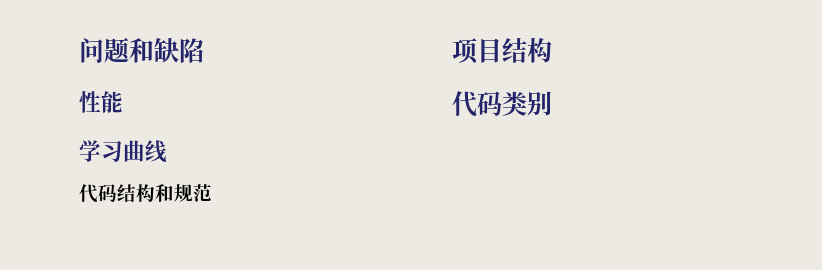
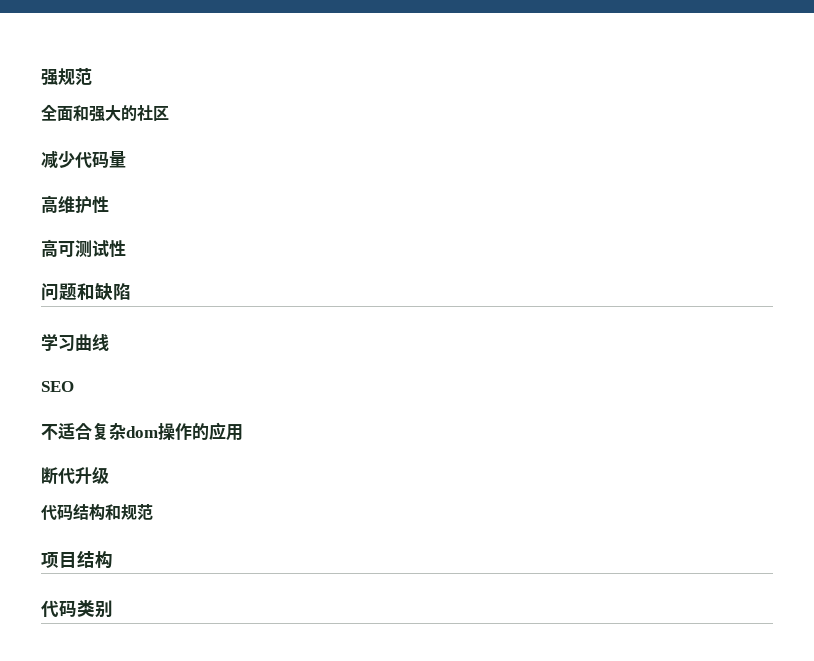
(79, 50) none -> [41,67,92,86] [41,104,169,122] [41,151,126,169] [41,195,109,214] [41,239,126,257] 强规范 // 全面和强大的社区 // 减少代码量 // 高维护性 // 高可测试性 //
[79,91,123,113] // 性能 -> (131, 291) none
(167, 151) none -> [41,381,74,392] [41,422,243,441] [41,466,109,485] // SEO // 不适合复杂dom操作的应用 // 断代升级

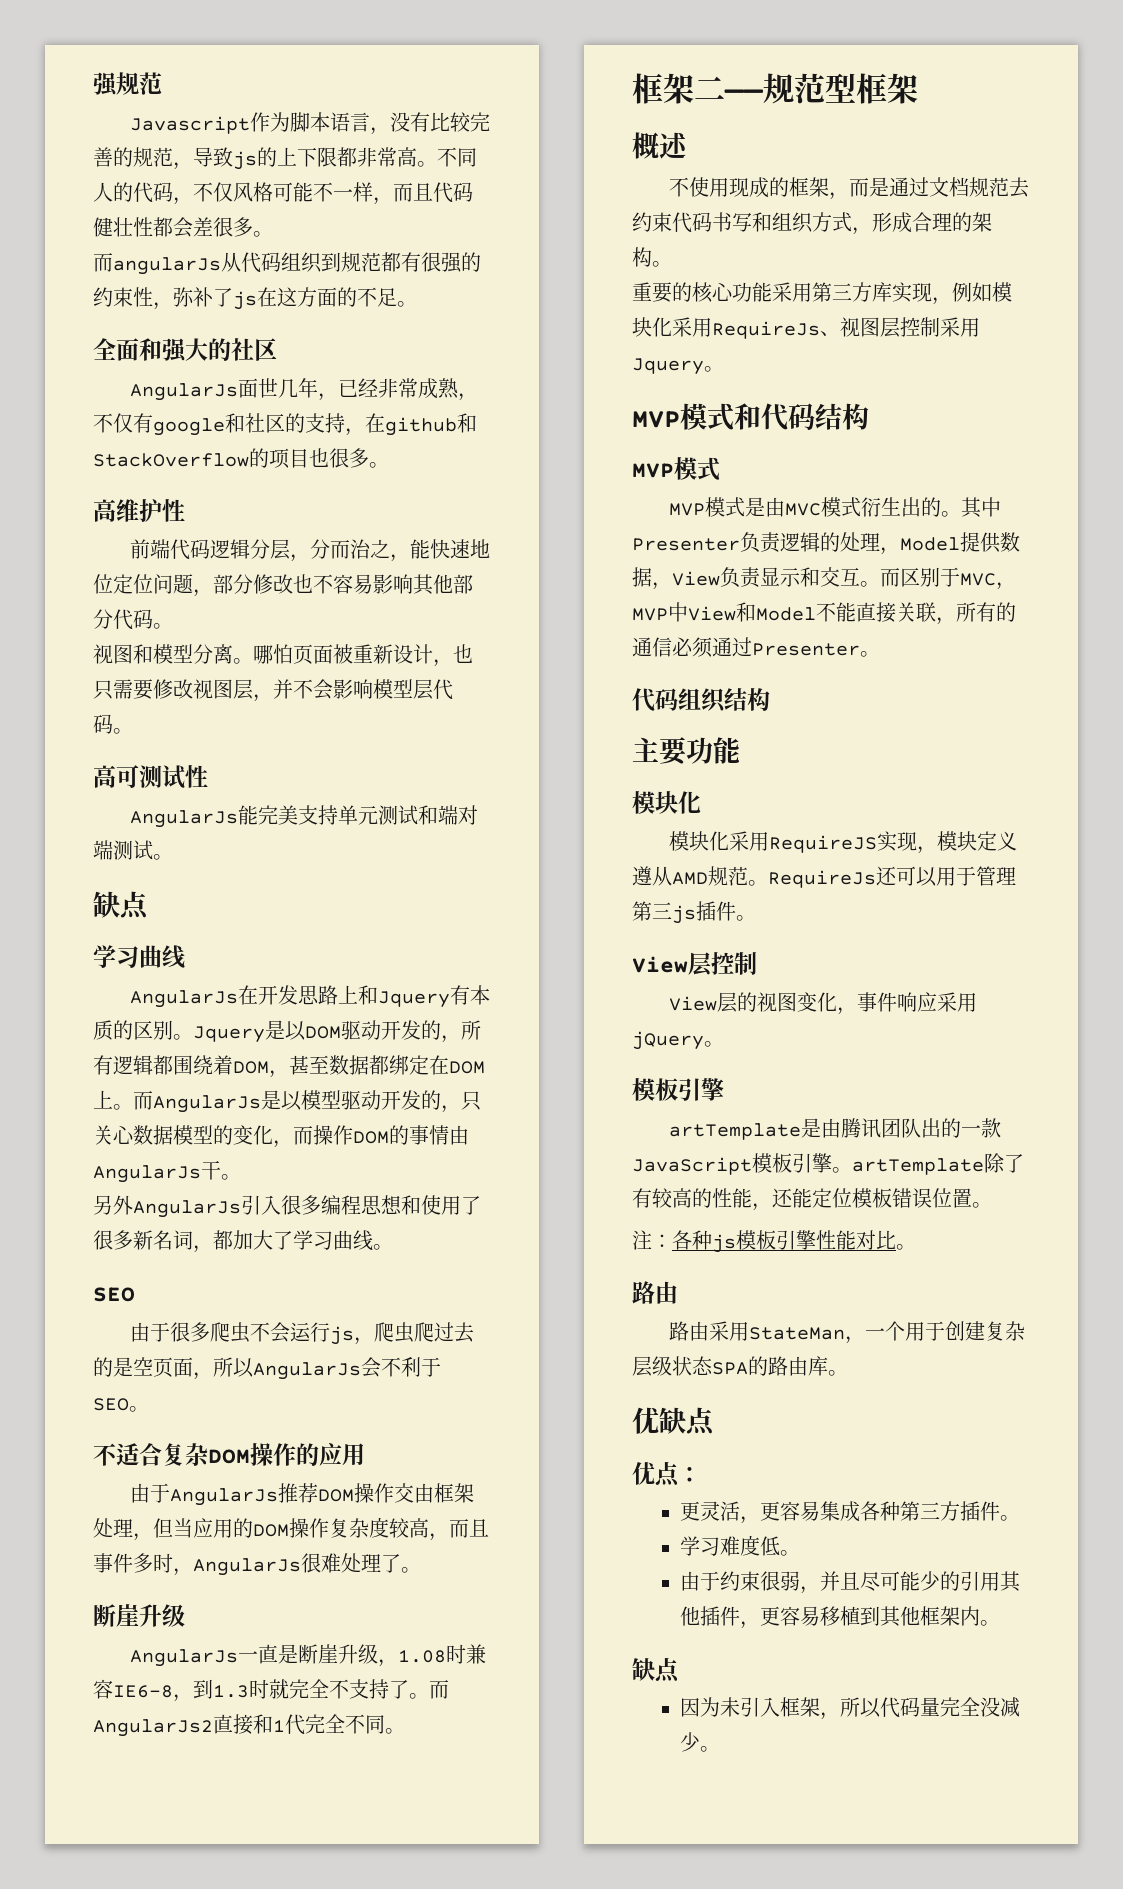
[41,104,169,122] [41,151,126,169] [41,195,109,214] [41,239,126,257] [41,283,131,301] [41,333,109,351] [41,381,74,392] 全面和强大的社区 // 减少代码量 // 高维护性 // 高可测试性 // 问题和缺陷 // 学习曲线 // SEO -> [129,112,490,135] [93,147,477,170] [93,182,473,205] [93,217,273,238] [93,252,481,275] [93,287,417,310] [93,338,277,363] [129,378,478,401] [93,413,477,436] [93,448,389,469] [93,499,185,522] [129,539,490,562] [93,574,473,597] [93,609,173,630] [93,644,473,667] [93,679,453,702] [93,714,133,734] [93,765,208,789] [129,805,478,828] [93,840,173,860] [93,891,149,920] [93,945,185,969] [129,985,490,1008] [93,1020,481,1043] [93,1055,485,1078] [93,1090,481,1113] [93,1125,469,1148] [93,1160,241,1183] [93,1195,481,1218] [93,1230,393,1253] [93,1287,135,1302] [129,1322,474,1345] [93,1357,441,1380] [93,1398,149,1412] Javascript作为脚本语言，没有比较完善的规范，导致js的上下限都非常高。不同人的代码，不仅风格可能不一样，而且代码健壮性都会差很多。 // 而angularJs从代码组织到规范都有很强的约束性，弥补了js在这方面的不足。 // 全面和强大的社区 // AngularJs面世几年，已经非常成熟，不仅有google和社区的支持，在github和StackOverflow的项目也很多。 // 高维护性 // 前端代码逻辑分层，分而治之，能快速地位定位问题，部分修改也不容易影响其他部分代码。 // 视图和模型分离。哪怕页面被重新设计，也只需要修改视图层，并不会影响模型层代码。 // 高可测试性 // AngularJs能完美支持单元测试和端对端测试。 // 缺点 // 学习曲线 // AngularJs在开发思路上和Jquery有本质的区别。Jquery是以DOM驱动开发的，所有逻辑都围绕着DOM，甚至数据都绑定在DOM上。而AngularJs是以模型驱动开发的，只关心数据模型的变化，而操作DOM的事情由AngularJs干。 // 另外AngularJs引入很多编程思想和使用了很多新名词，都加大了学习曲线。 // SEO // 由于很多爬虫不会运行js，爬虫爬过去的是空页面，所以AngularJs会不利于SEO。
[126,426,158,438] dom -> [208,1449,250,1464] DOM
[41,467,75,484] // 断代 -> [129,1483,474,1506] [93,1517,489,1541] [93,1553,421,1576] [93,1604,139,1627] // 由于AngularJs推荐DOM操作交由框架处理，但当应用的DOM操作复杂度较高，而且事件多时，AngularJs很难处理了。 // 断崖
[41,503,153,521] [41,550,113,569] [41,600,113,618] 代码结构和规范 // 项目结构 // 代码类别 -> [129,1644,486,1667] [93,1679,449,1702] [93,1714,405,1737] [632,73,918,104] [632,132,688,159] [668,177,1029,200] [632,212,992,235] [632,247,672,267] [632,282,1012,305] [632,317,980,339] [632,358,724,375] [632,403,869,431] [632,457,720,481] [668,497,1001,518] [632,532,1020,555] [632,567,1016,590] [632,602,1016,625] [632,637,880,658] [632,688,770,713] [632,737,740,765] [632,791,701,814] [668,831,1017,854] [632,866,1016,888] [632,901,756,924] [632,952,757,976] [668,992,977,1015] [632,1031,724,1050] [632,1078,724,1101] [668,1118,1001,1140] [632,1153,1024,1175] [632,1188,992,1211] [632,1230,916,1253] [632,1281,678,1304] [668,1321,1025,1344] [632,1356,848,1377] [632,1407,715,1436] [632,1461,701,1487] [679,1501,1020,1524] [679,1535,800,1556] [679,1571,1021,1594] [679,1606,1000,1629] [632,1657,680,1683] [679,1697,1020,1720] [679,1732,720,1752] AngularJs一直是断崖升级，1.08时兼容IE6-8，到1.3时就完全不支持了。而AngularJs2直接和1代完全不同。 // 框架二——规范型框架 // 概述 // 不使用现成的框架，而是通过文档规范去约束代码书写和组织方式，形成合理的架构。 // 重要的核心功能采用第三方库实现，例如模块化采用RequireJs、视图层控制采用Jquery。 // MVP模式和代码结构 // MVP模式 // MVP模式是由MVC模式衍生出的。其中Presenter负责逻辑的处理，Model提供数据，View负责显示和交互。而区别于MVC，MVP中View和Model不能直接关联，所有的通信必须通过Presenter。 // 代码组织结构 // 主要功能 // 模块化 // 模块化采用RequireJS实现，模块定义遵从AMD规范。RequireJs还可以用于管理第三js插件。 // View层控制 // View层的视图变化，事件响应采用jQuery。 // 模板引擎 // artTemplate是由腾讯团队出的一款JavaScript模板引擎。artTemplate除了有较高的性能，还能定位模板错误位置。 // 注：各种js模板引擎性能对比。 // 路由 // 路由采用StateMan，一个用于创建复杂层级状态SPA的路由库。 // 优缺点 // 优点： // 更灵活，更容易集成各种第三方插件。 // 学习难度低。 // 由于约束很弱，并且尽可能少的引用其他插件，更容易移植到其他框架内。 // 缺点 // 因为未引入框架，所以代码量完全没减少。

